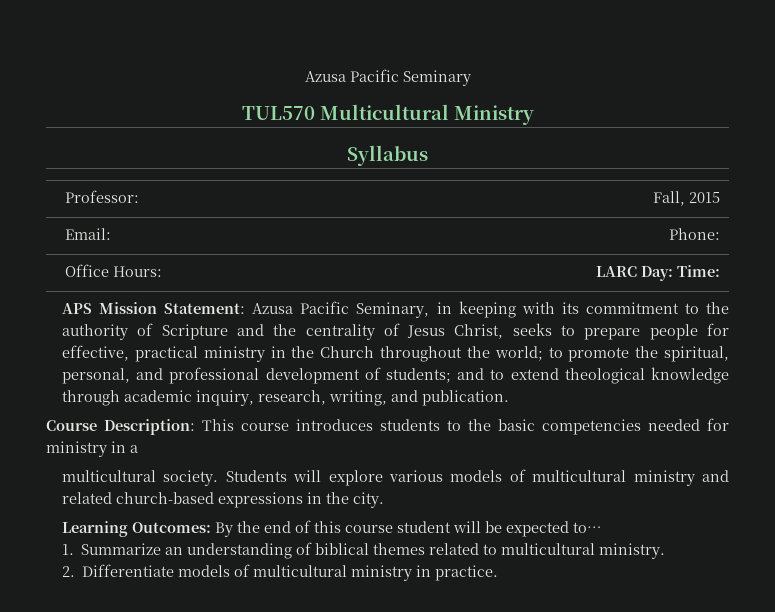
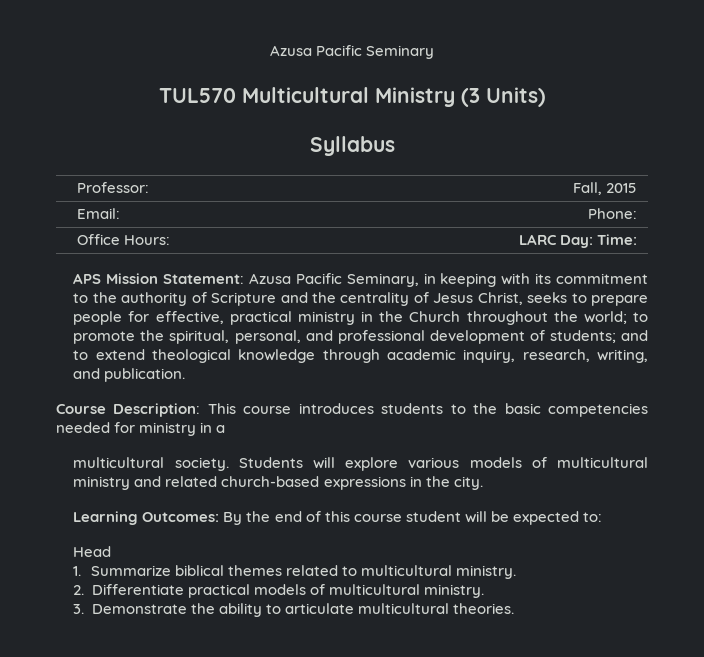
(534, 115) none -> [460,87,546,107] (3 Units)
[573,522,603,533] to… -> [582,512,602,522] [73,546,112,557] to: // Head
[165,542,313,559] an understanding of -> (171, 570) none
[178,564,499,581] models of multicultural ministry in practice. -> [187,584,485,598] [73,603,515,617] practical models of multicultural ministry. // 3. Demonstrate the ability to articulate multicultural theories.

